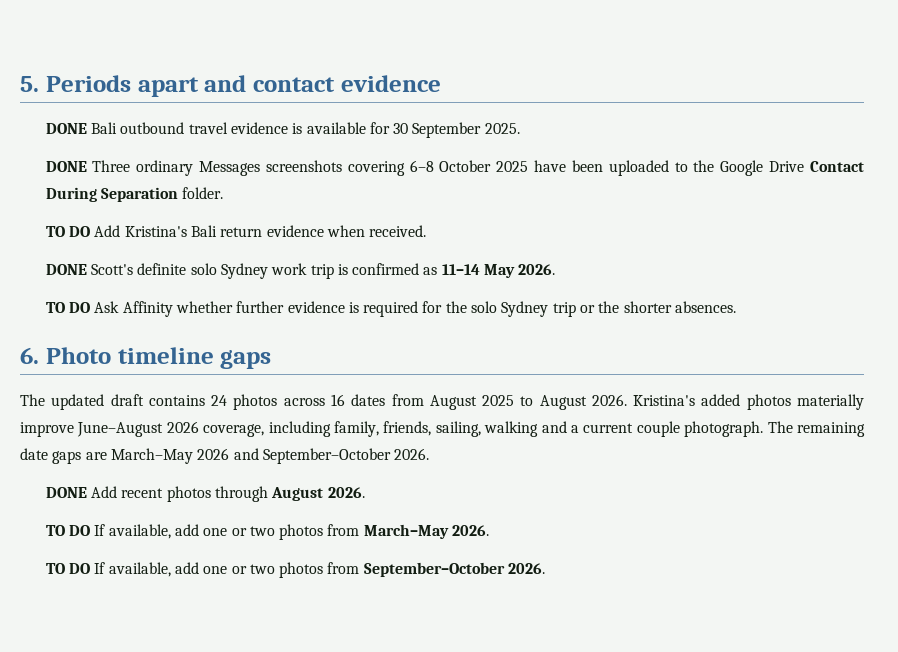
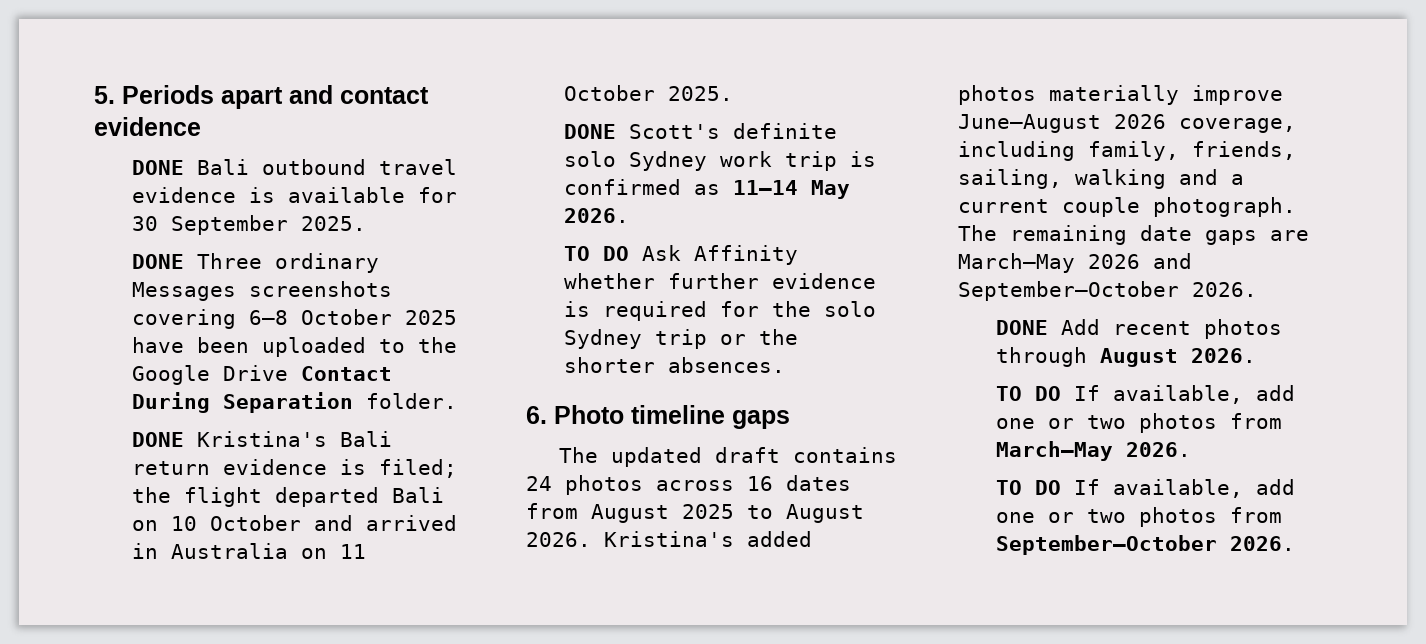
[45,225,121,237] TO DO Add -> [131,432,184,447] DONE
[326,225,427,237] when received. -> [339,459,457,478] [131,487,444,507] [131,515,457,531] [131,543,366,559] [563,85,733,101] is filed; the flight departed Bali on 10 October and arrived in Australia on 11 October 2025.

